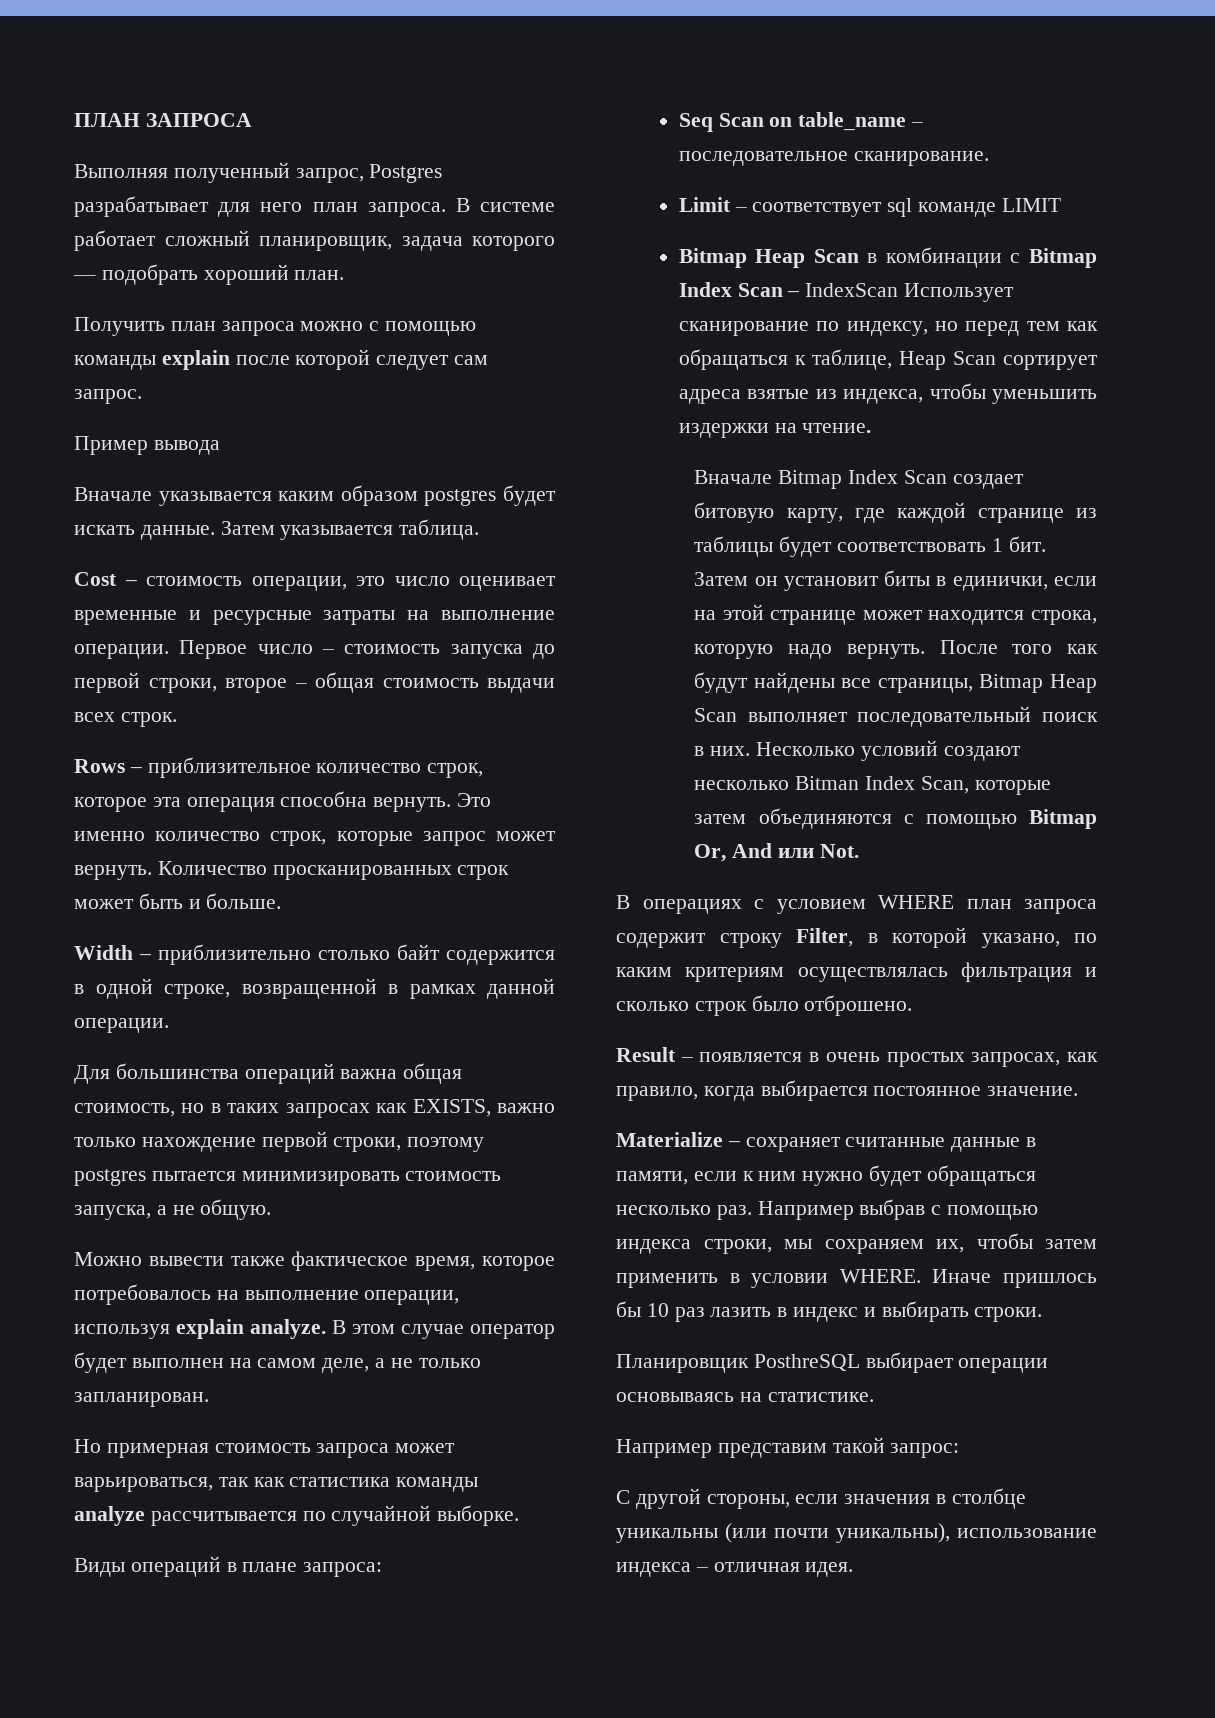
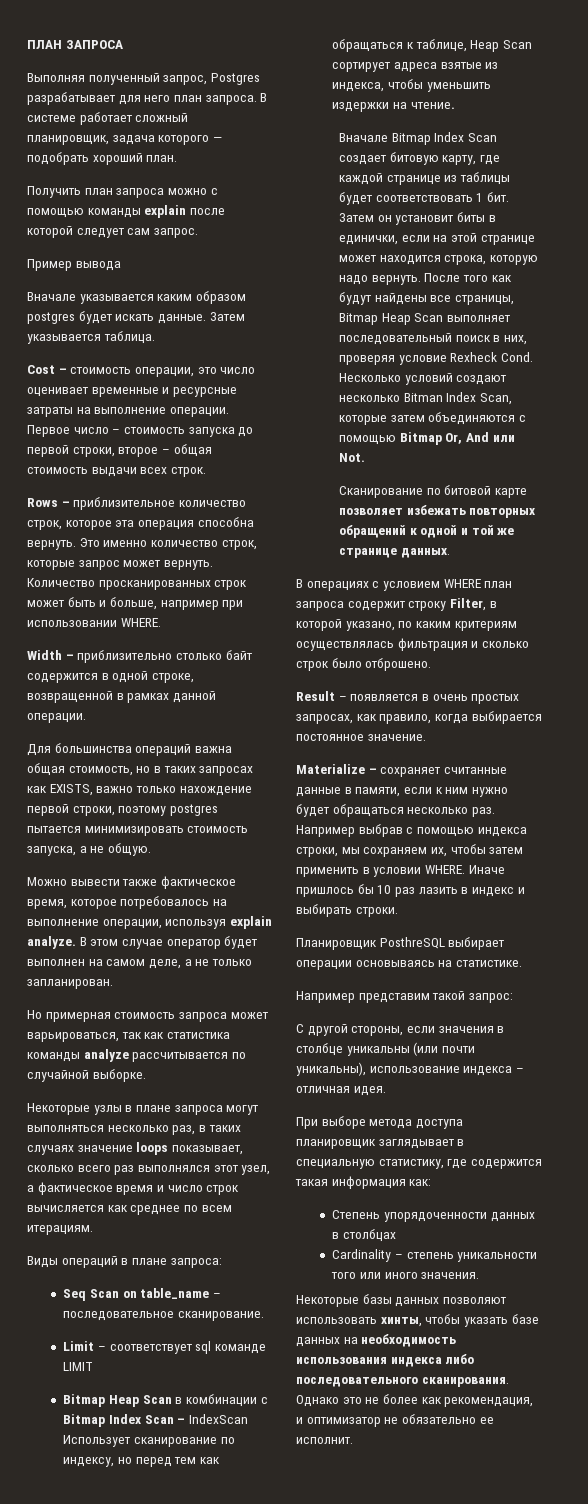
[206,893,282,909] больше. -> [109,597,244,610] [27,618,161,627] больше, например при использовании WHERE.
(520, 1515) none -> [27,1103,259,1115] [27,1125,241,1135] [27,1142,243,1155] [27,1165,271,1175] [27,1182,240,1195] [27,1205,232,1215] [27,1225,93,1235] // Некоторые узлы в плане запроса могут выполняться несколько раз, в таких случаях значение loops показывает, сколько всего раз выполнялся этот узел, а фактическое время и число строк вычисляется как среднее по всем итерациям.
[710,746,751,756] них. -> [503,335,527,345] [338,352,533,365] них, проверяя условие Rexheck Cond.
(859, 851) none -> [338,485,527,498] [338,505,536,518] [338,525,515,538] [338,548,450,558] // Сканирование по битовой карте позволяет избежать повторных обращений к одной и той же странице данных.
(854, 1569) none -> [296,1116,463,1129] [296,1139,465,1149] [296,1159,542,1169] [295,1176,432,1189] [332,1210,535,1222] [332,1229,396,1242] [332,1249,538,1262] [331,1272,480,1279] [296,1294,506,1307] [296,1314,539,1327] [296,1334,457,1347] [296,1354,475,1367] [296,1377,509,1387] [296,1394,534,1407] [296,1414,494,1427] [296,1437,353,1444] // При выборе метода доступа планировщик заглядывает в специальную статистику, где содержится такая информация как: // Степень упорядоченности данных в столбцах // Cardinality – степень уникальности того или иного значения. // Некоторые базы данных позволяют использовать хинты, чтобы указать базе данных на необходимость использования индекса либо последовательного сканирования. Однако это не более как рекомендация, и оптимизатор не обязательно ее исполнит.

